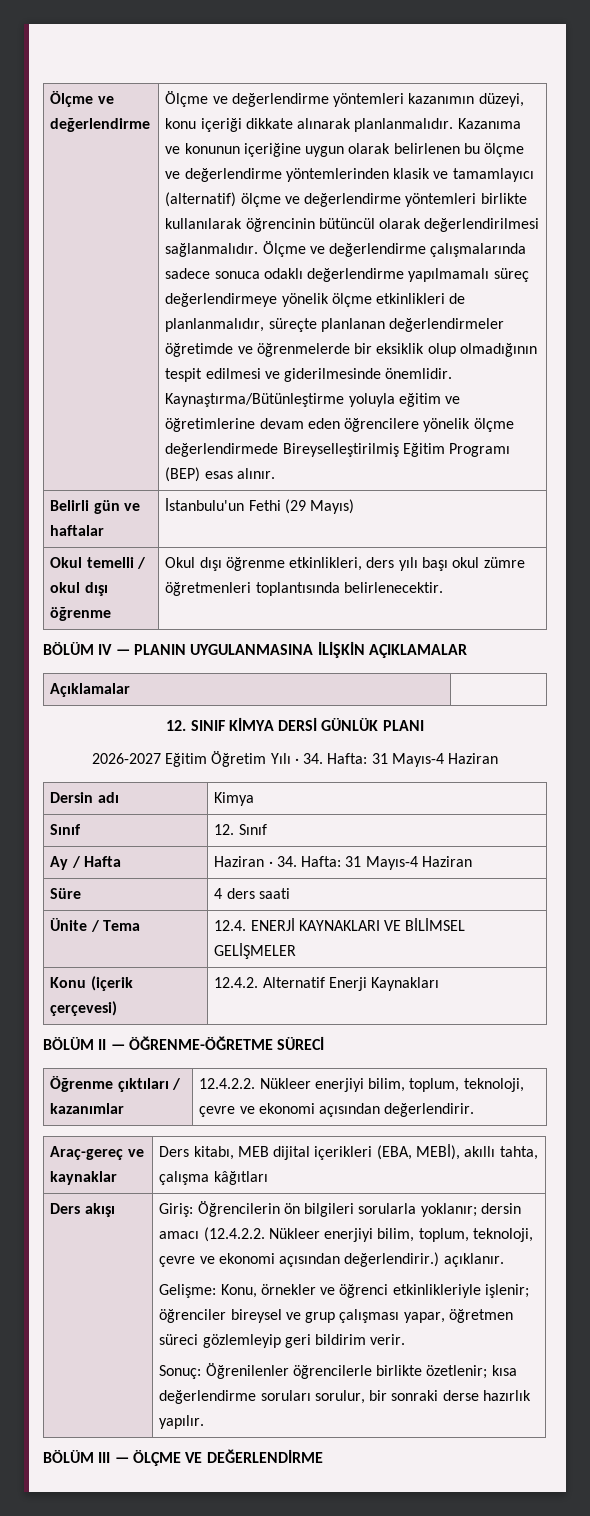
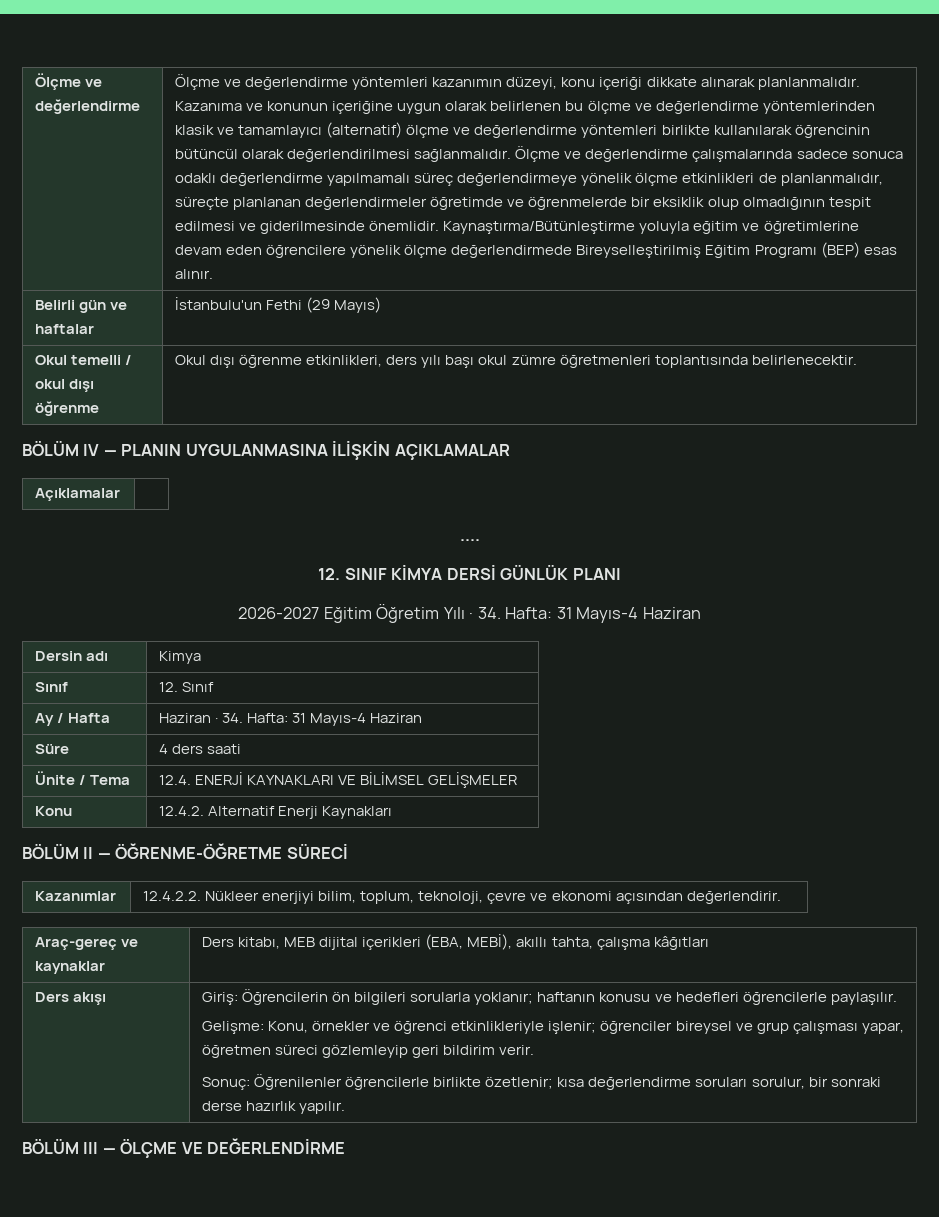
(131, 690) none -> [459,539,480,541] // ....
[90,976,133,991] [50,1001,118,1016] (içerik çerçevesi) -> (73, 811) none
[50,1076,181,1092] [50,1103,125,1114] Öğrenme çıktıları / kazanımlar -> [35,891,117,901] Kazanımlar
[481,1203,522,1214] [159,1227,534,1242] [159,1252,504,1267] dersin amacı (12.4.2.2. Nükleer enerjiyi bilim, toplum, teknoloji, çevre ve ekonomi açısından değerlendirir.) açıklanır. -> [537,992,897,1005] haftanın konusu ve hedefleri öğrencilerle paylaşılır.

